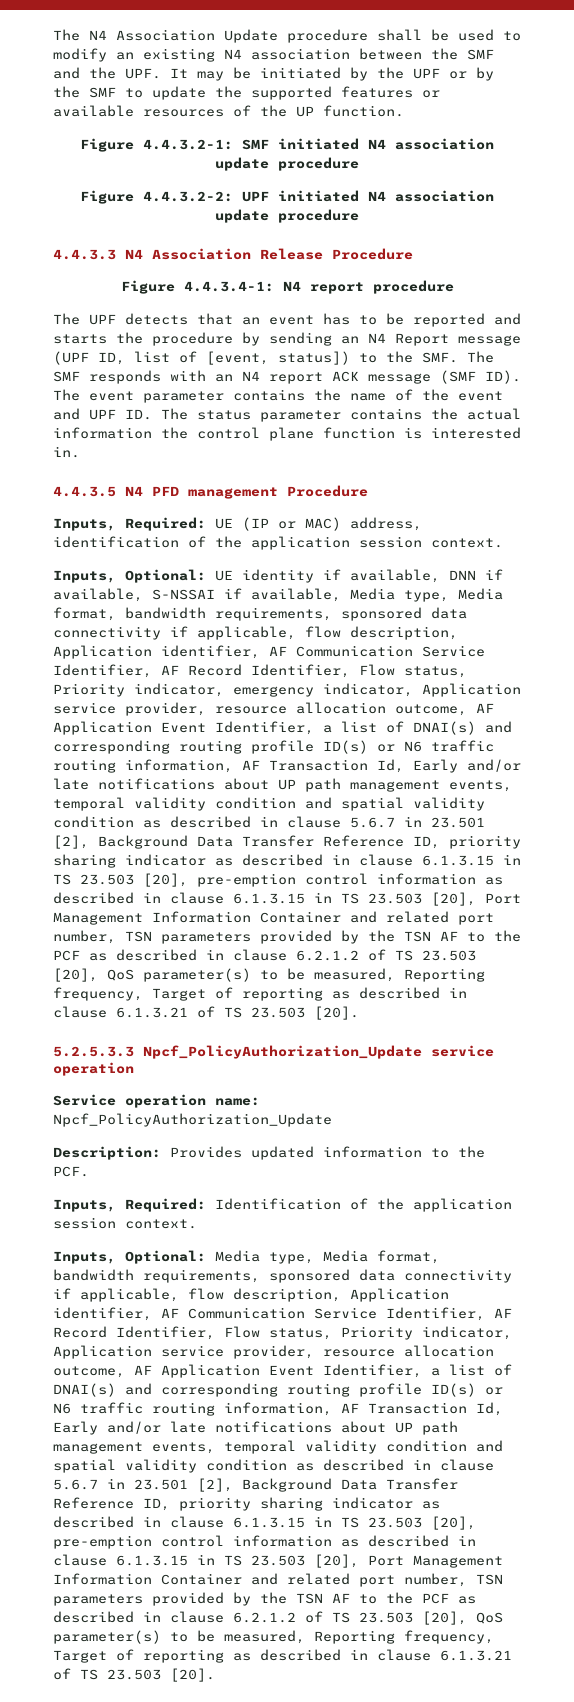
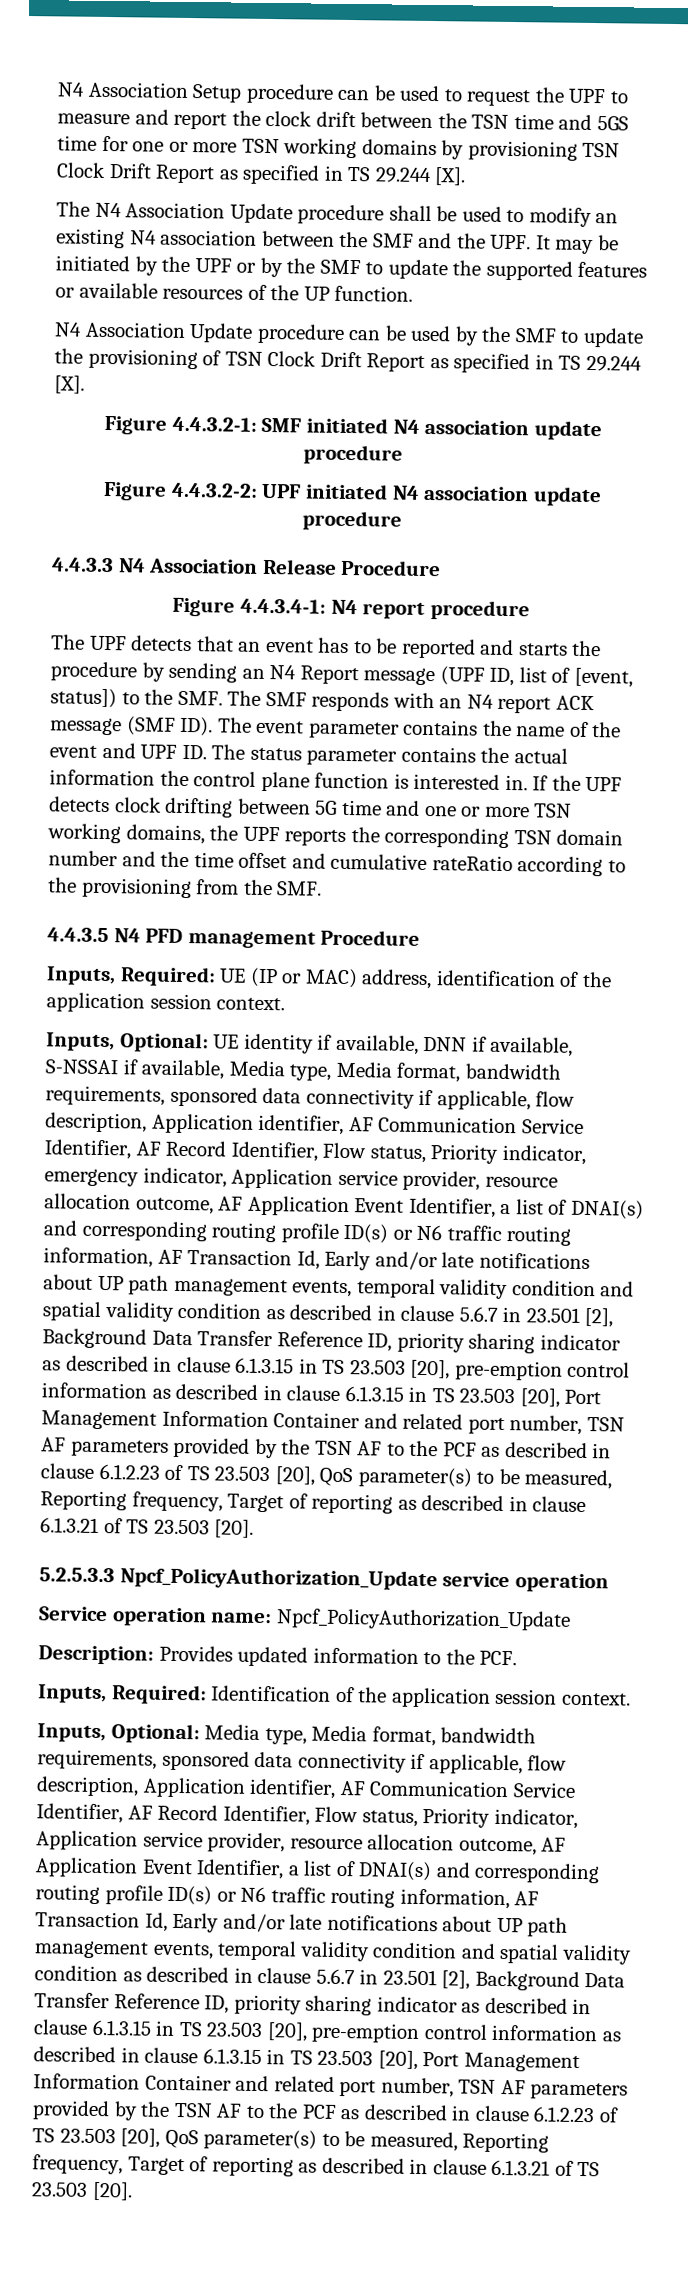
(53, 35) none -> [57,81,629,107] [57,109,629,131] [57,135,621,161] [56,162,467,186] N4 Association Setup procedure can be used to request the UPF to measure and report the clock drift between the TSN time and 5GS time for one or more TSN working domains by provisioning TSN Clock Drift Report as specified in TS 29.244 [X]. //
(404, 111) none -> [54,321,644,348] [54,348,642,374] [54,375,85,394] // N4 Association Update procedure can be used by the SMF to update the provisioning of TSN Clock Drift Report as specified in TS 29.244 [X].
(80, 452) none -> [532,775,623,792] [49,796,573,818] [47,823,624,849] [48,850,626,877] [48,877,323,899] If the UPF detects clock drifting between 5G time and one or more TSN working domains, the UPF reports the corresponding TSN domain number and the time offset and cumulative rateRatio according to the provisioning from the SMF.
(152, 936) none -> [41,1437,66,1452] AF
[296,950,359,961] 6.2.1.2 -> [98,1463,160,1480] 6.1.2.23
(503, 1579) none -> [500,2080,526,2095] AF
[233,1612,296,1623] 6.2.1.2 -> [533,2106,596,2123] 6.1.2.23

